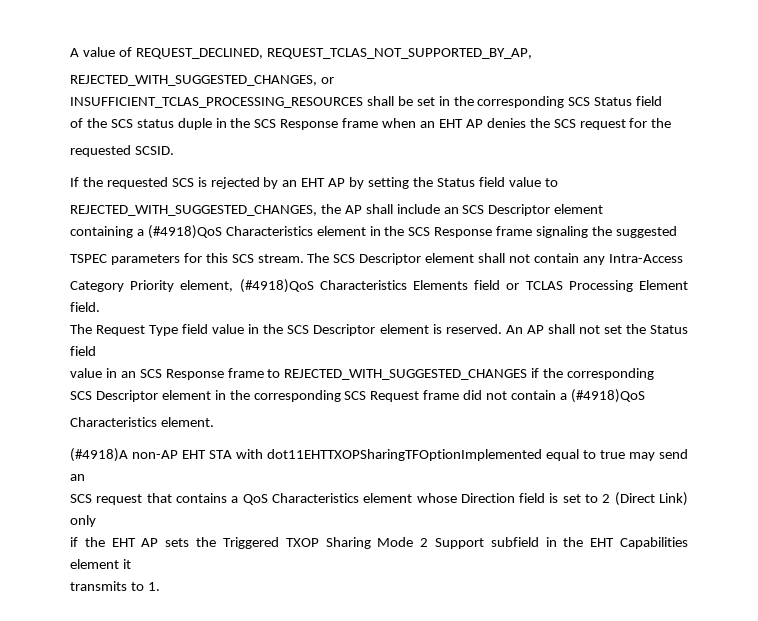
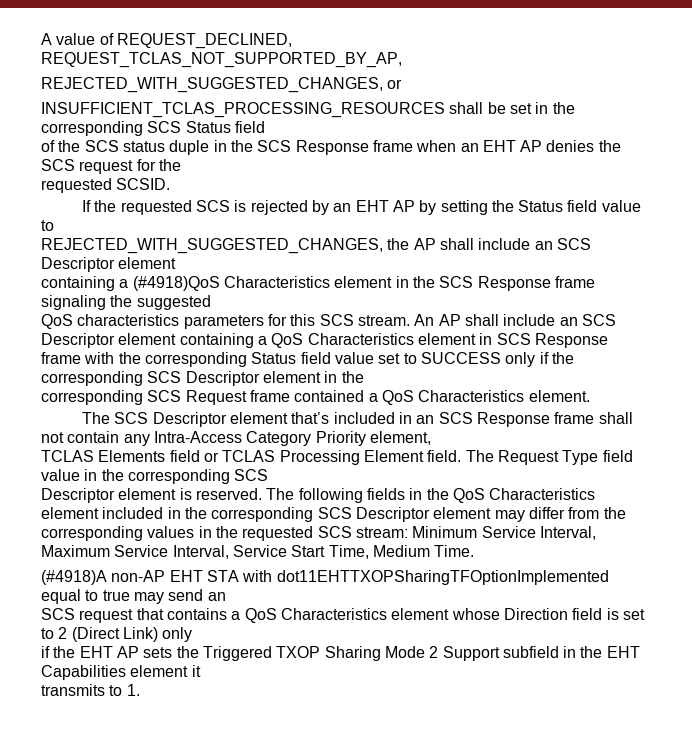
[70,254,107,263] TSPEC -> [41,314,180,329] QoS characteristics
[307,253,475,265] The SCS Descriptor element -> [414,314,616,326] [41,333,608,348] [41,352,574,367] [41,371,364,386] [41,390,590,405] [82,412,595,427] An AP shall include an SCS Descriptor element containing a QoS Characteristics element in SCS Response frame with the corresponding Status field value set to SUCCESS only if the corresponding SCS Descriptor element in the // corresponding SCS Request frame contained a QoS Characteristics element. // The SCS Descriptor element that’s included in an SCS Response frame
(683, 258) // -> (242, 437) none
[239,279,407,293] (#4918)QoS Characteristics -> [41,450,94,462] // TCLAS
(100, 307) // -> (462, 456) none
[287,325,310,334] SCS -> [127,469,269,484] corresponding SCS //
[505,324,688,334] [70,346,96,356] [70,368,655,380] [70,389,645,403] [70,417,214,427] An AP shall not set the Status field // value in an SCS Response frame to REJECTED_WITH_SUGGESTED_CHANGES if the corresponding // SCS Descriptor element in the corresponding SCS Request frame did not contain a (#4918)QoS // Characteristics element. -> [266,488,596,503] [41,507,626,522] [41,526,596,541] [41,545,475,559] The following fields in the QoS Characteristics element included in the corresponding SCS Descriptor element may differ from the corresponding values in the requested SCS stream: Minimum Service Interval, Maximum Service Interval, Service Start Time, Medium Time.

